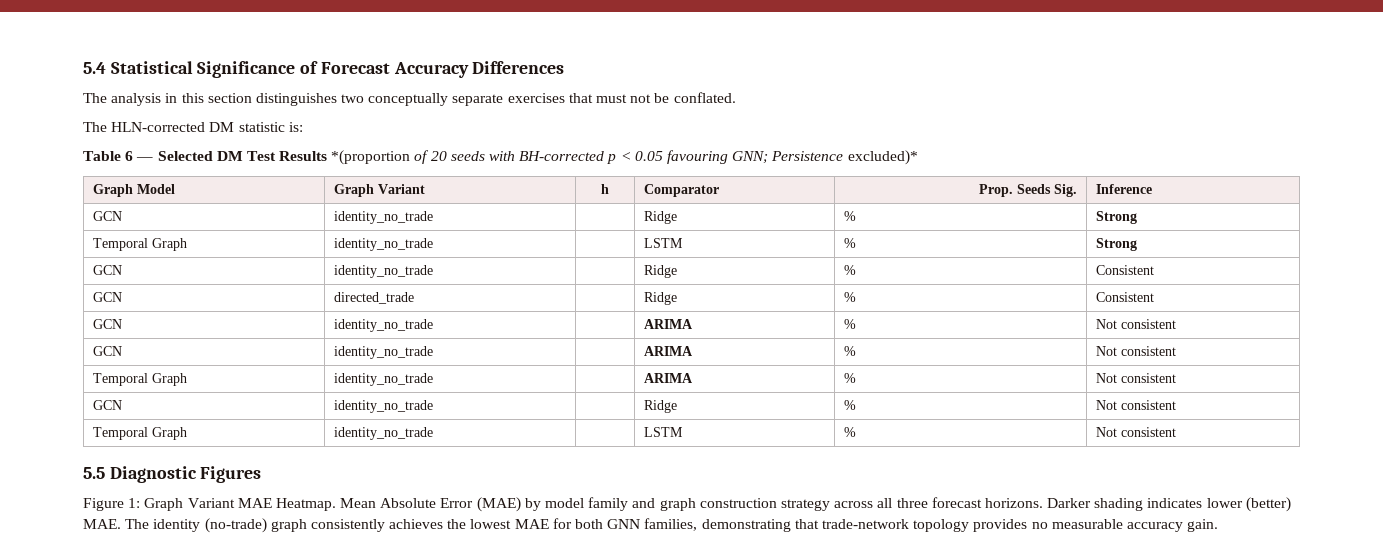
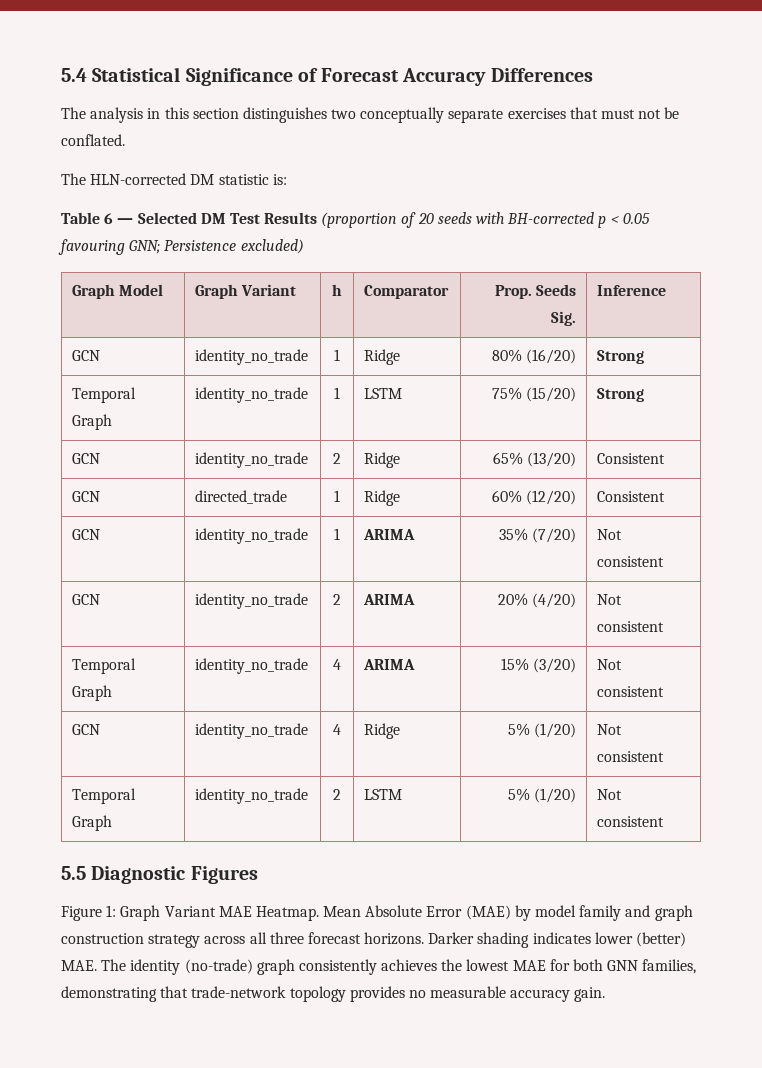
[331,150,411,165] *(proportion -> [321,212,398,228] (proportion
[847,150,918,165] excluded)* -> [240,239,304,254] excluded)
[643,211,677,224] [843,211,856,221] | Ridge | % -> [334,349,340,361] [363,349,400,365] [491,349,577,364] 1 | Ridge | 80% (16/20)
[643,238,683,248] [843,238,856,248] | LSTM | % -> [334,387,340,399] [363,388,402,399] [491,387,577,402] 1 | LSTM | 75% (15/20)
[643,265,677,278] [843,265,856,275] | Ridge | % -> [333,453,341,464] [363,452,400,468] [492,452,577,467] 2 | Ridge | 65% (13/20)
[643,292,677,305] [843,292,856,302] | Ridge | % -> [334,490,340,502] [363,490,400,506] [491,490,577,505] 1 | Ridge | 60% (12/20)
[643,319,693,329] [843,319,856,329] [1095,319,1176,329] [92,346,122,356] [333,346,433,359] [643,346,693,356] [843,346,856,356] [1095,346,1176,356] [92,373,187,386] [333,373,433,386] [643,373,693,383] [843,373,856,383] [1095,373,1176,383] [92,400,122,410] [333,400,433,413] [643,400,677,413] [843,400,856,410] [1095,400,1176,410] [92,427,187,440] [333,427,433,440] [643,427,683,437] [843,427,856,437] | ARIMA | % | Not consistent // GCN | identity_no_trade | | ARIMA | % | Not consistent // Temporal Graph | identity_no_trade | | ARIMA | % | Not consistent // GCN | identity_no_trade | | Ridge | % | Not consistent // Temporal Graph | identity_no_trade | | LSTM | % -> [334,528,340,540] [362,529,415,540] [498,528,577,543] [596,529,622,540] [596,556,664,567] [71,594,100,605] [194,593,308,609] [333,594,341,605] [362,594,415,605] [497,593,577,608] [596,594,622,605] [596,621,664,632] [71,658,136,674] [71,685,112,701] [194,658,308,674] [333,659,341,670] [362,659,415,670] [500,658,577,673] [596,659,622,670] [596,686,664,697] [71,724,100,735] [194,723,308,739] [333,724,341,735] [363,723,400,739] [507,723,577,738] [596,724,622,735] [596,751,664,762] [71,788,136,804] [71,815,112,831] [194,788,308,804] [333,789,341,800] [363,789,402,800] [507,788,577,803] 1 | ARIMA | 35% (7/20) | Not consistent // GCN | identity_no_trade | 2 | ARIMA | 20% (4/20) | Not consistent // Temporal Graph | identity_no_trade | 4 | ARIMA | 15% (3/20) | Not consistent // GCN | identity_no_trade | 4 | Ridge | 5% (1/20) | Not consistent // Temporal Graph | identity_no_trade | 2 | LSTM | 5% (1/20)

